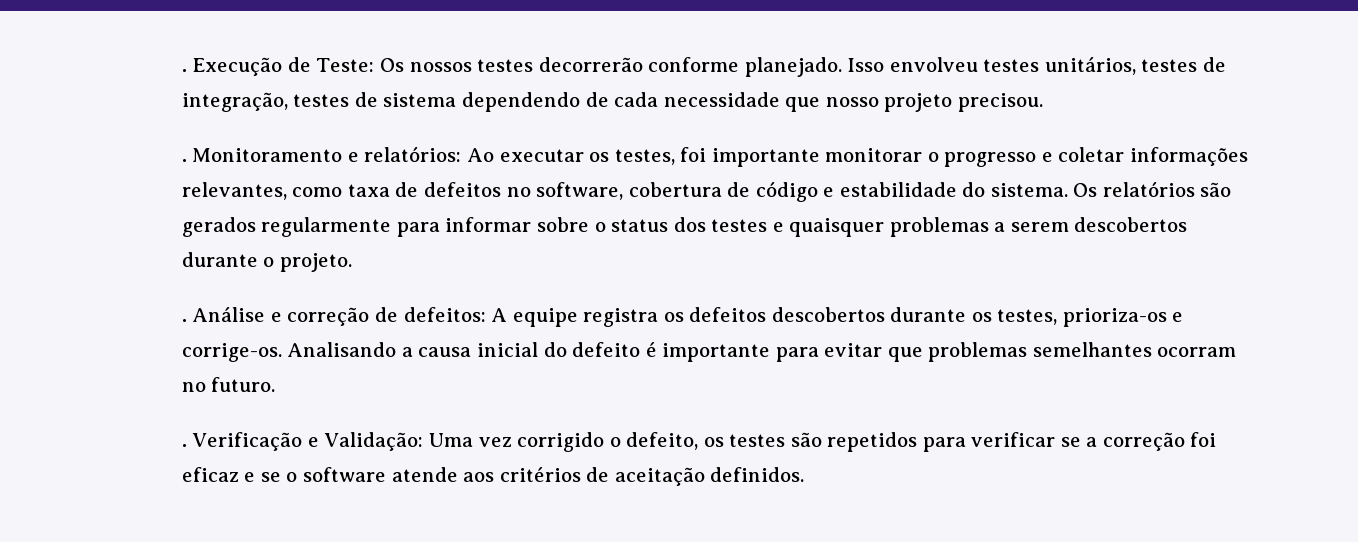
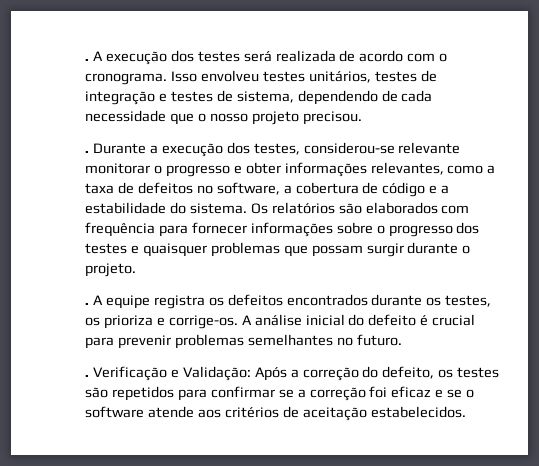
[181,57,842,77] . Execução de Teste: Os nossos testes decorrerão conforme planejado. -> [85,50,448,65] [85,73,168,85] . A execução dos testes será realizada de acordo com o cronograma.
[181,92,457,112] integração, testes de sistema -> [85,90,294,105] integração e testes de sistema,
(821, 104) none -> [197,113,206,122] o
[192,146,820,167] Monitoramento e relatórios: Ao executar os testes, foi importante -> [92,142,461,157] Durante a execução dos testes, considerou-se relevante
[1058,147,1125,162] coletar -> [245,162,281,174] obter
(343, 192) none -> [487,165,496,174] a
(624, 191) none -> [283,185,292,194] a
(835, 192) none -> [441,185,450,194] a
[181,217,532,237] gerados regularmente para informar -> [365,202,470,214] [85,222,333,237] elaborados com frequência para fornecer informações
[611,219,669,232] status -> [388,225,453,237] progresso
[994,217,1188,232] a serem descobertos -> [283,243,404,257] que possam surgir
[192,307,486,326] Análise e correção de defeitos: -> (90, 304) none
[771,307,885,322] descobertos -> [286,294,368,306] encontrados
[1062,308,1184,327] [181,342,923,362] prioriza-os e corrige-os. Analisando a causa inicial do defeito é importante para evitar que -> [85,314,476,329] [85,335,171,349] os prioriza e corrige-os. A análise inicial do defeito é crucial para prevenir
[1157,347,1237,357] ocorram -> (333, 340) none
[428,432,621,452] Uma vez corrigido o -> [254,366,379,381] Após a correção do
[971,432,1056,447] verificar -> [210,386,275,398] confirmar
[710,467,805,482] definidos. -> [370,406,466,418] estabelecidos.

